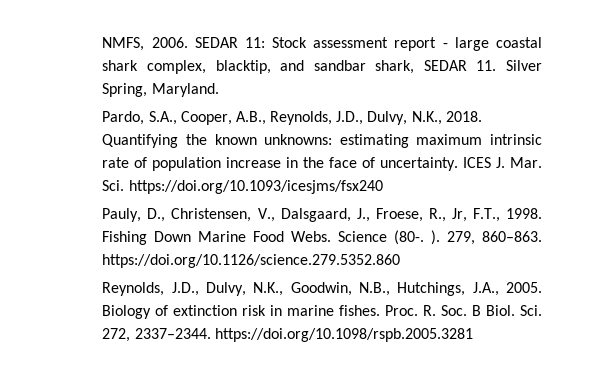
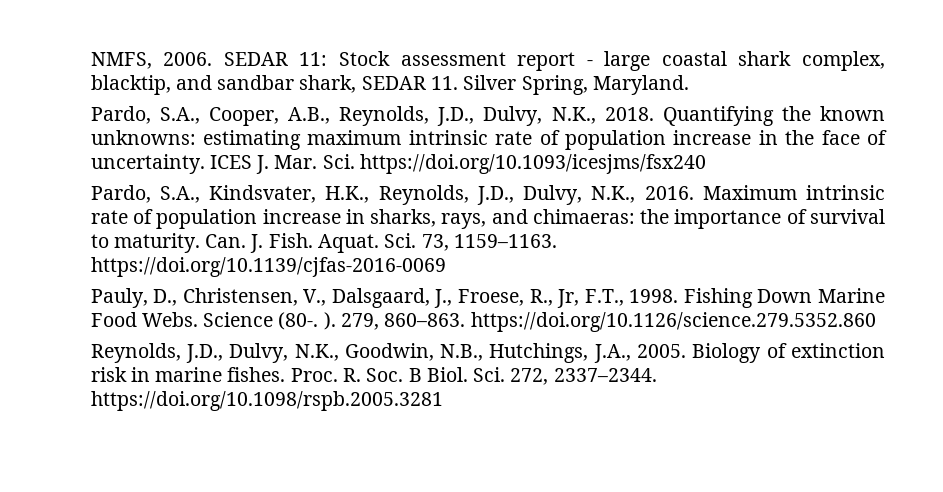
(383, 187) none -> [90,185,886,205] [90,209,886,229] [90,233,557,253] [90,257,446,277] // Pardo, S.A., Kindsvater, H.K., Reynolds, J.D., Dulvy, N.K., 2016. Maximum intrinsic rate of population increase in sharks, rays, and chimaeras: the importance of survival to maturity. Can. J. Fish. Aquat. Sci. 73, 1159–1163. https://doi.org/10.1139/cjfas-2016-0069

